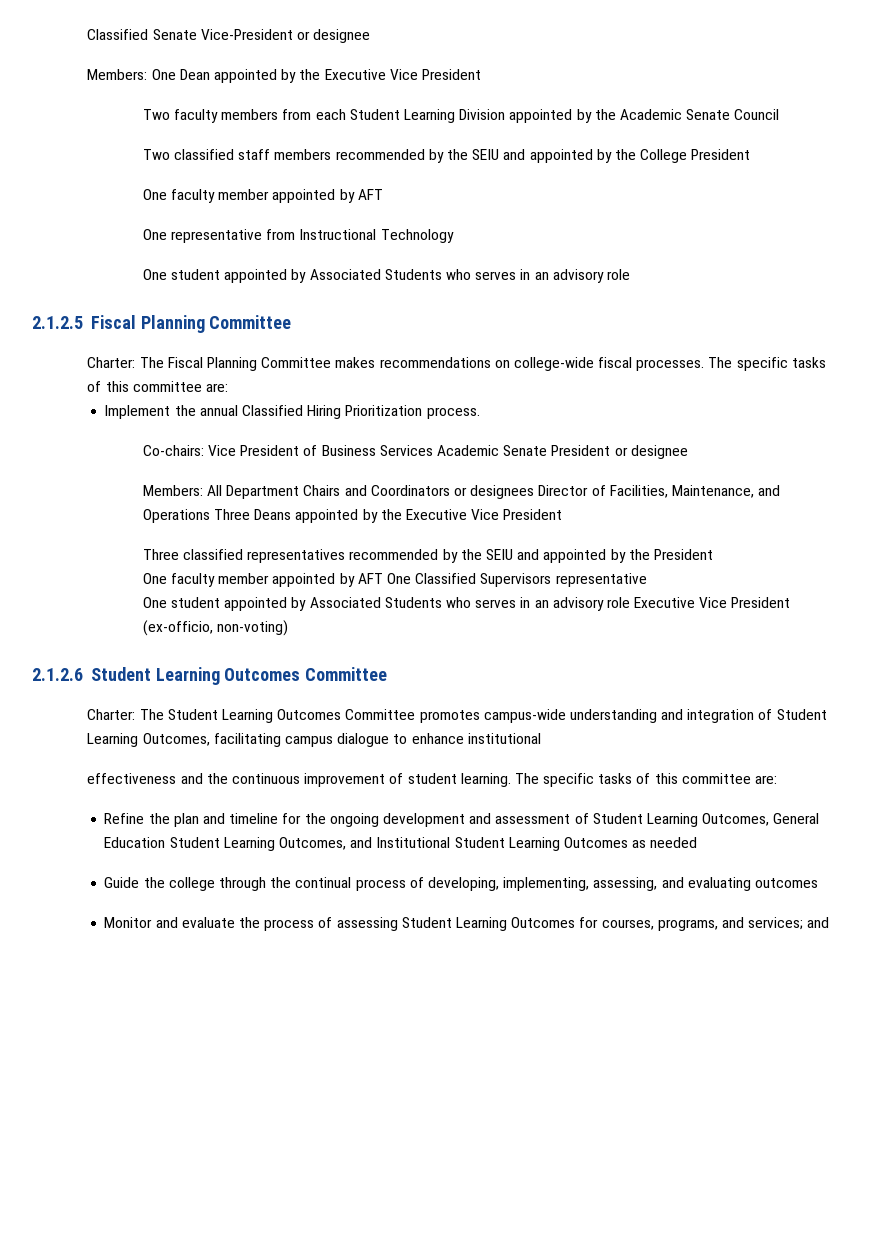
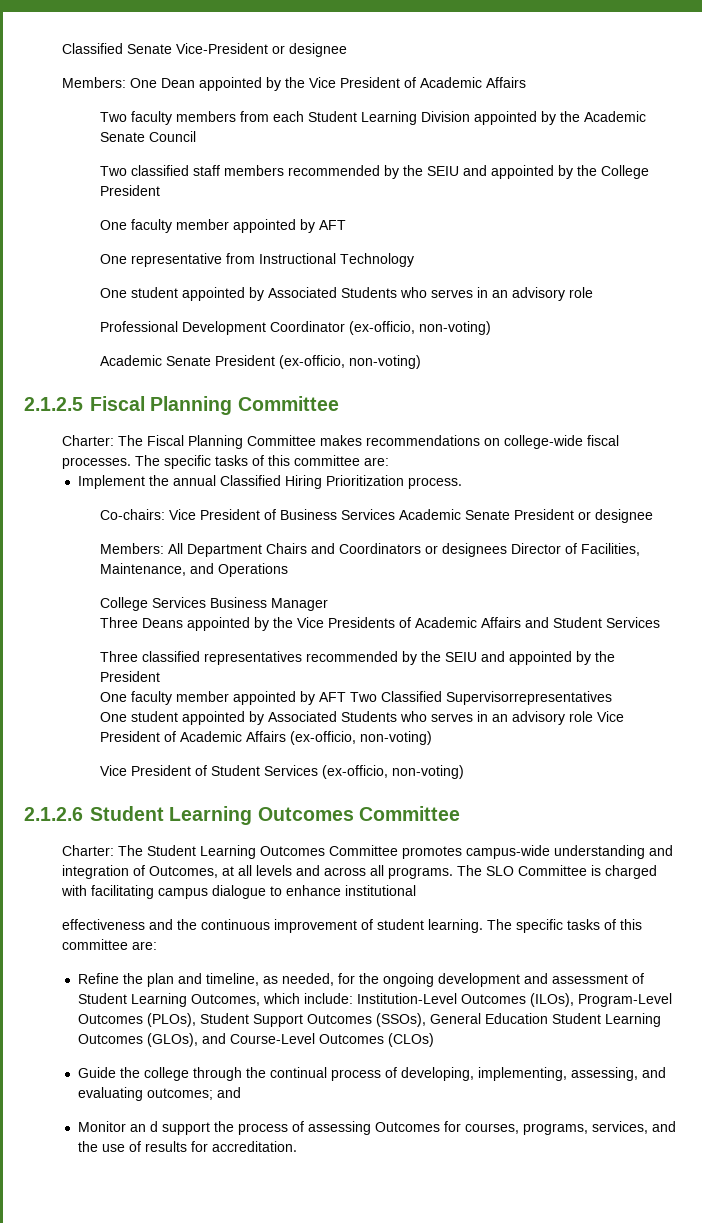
[324,69,481,80] Executive Vice President -> [309,77,527,88] Vice President of Academic Affairs
(630, 274) none -> [100,321,492,335] [100,355,422,369] // Professional Development Coordinator (ex-officio, non-voting) // Academic Senate President (ex-officio, non-voting)
(210, 516) none -> [100,597,329,611] // College Services Business Manager //
[405,509,563,520] Executive Vice President -> [297,617,661,628] Vice Presidents of Academic Affairs and Student Services
[386,573,647,587] One Classified Supervisors representative -> [350,691,613,705] Two Classified Supervisorrepresentatives
[634,597,791,608] Executive Vice President -> [597,711,625,722] [100,731,433,745] [100,765,319,776] Vice President of Academic Affairs (ex-officio, non-voting) // Vice President of Student Services
[776,709,827,720] [87,733,210,747] Student Learning Outcomes, -> [149,865,658,879] [61,885,88,896] Outcomes, at all levels and across all programs. The SLO Committee is charged with
[229,813,279,824] timeline -> [205,973,334,986] timeline, as needed,
[773,813,820,824] [104,837,698,851] General Education Student Learning Outcomes, and Institutional Student Learning Outcomes as needed -> [262,993,672,1007] [77,1013,661,1027] [77,1033,434,1047] which include: Institution-Level Outcomes (ILOs), Program-Level Outcomes (PLOs), Student Support Outcomes (SSOs), General Education Student Learning Outcomes (GLOs), and Course-Level Outcomes (CLOs)
[754,878,818,888] outcomes -> [146,1087,241,1100] outcomes; and
[155,917,235,928] and evaluate -> [129,1121,210,1135] an d support
[401,917,507,931] Student Learning -> (371, 1128) none
[721,917,830,930] and services; and -> [591,1121,676,1134] [77,1141,297,1152] services, and the use of results for accreditation.

